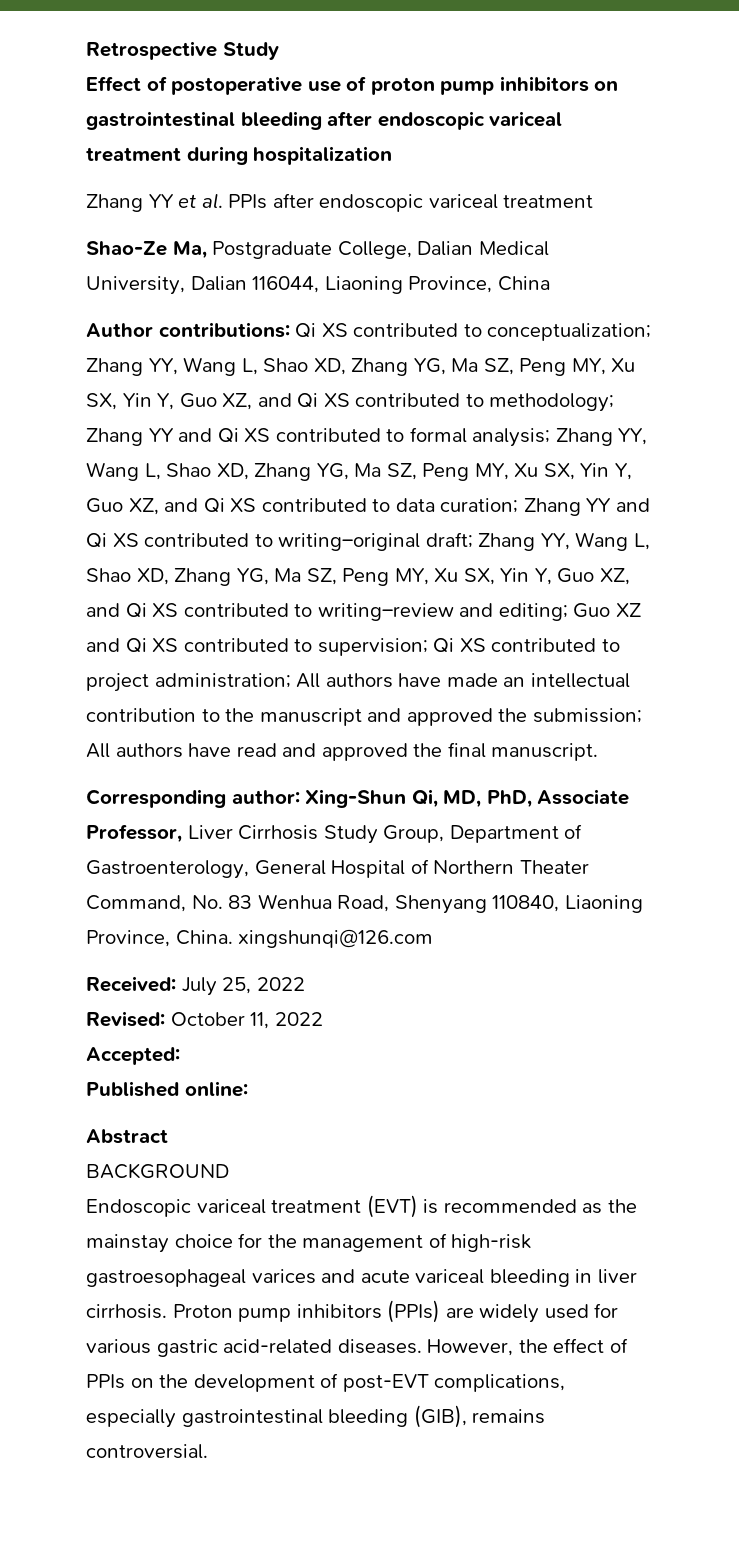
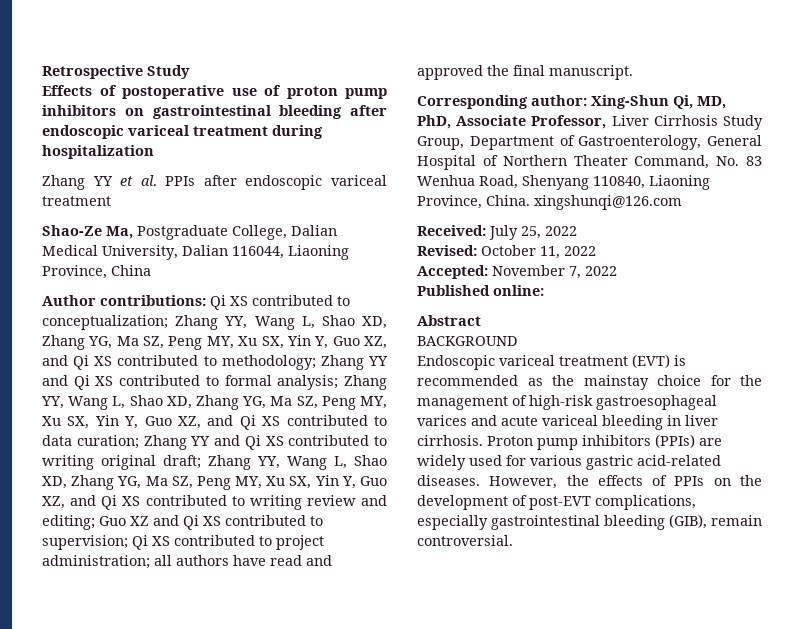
[86,76,141,92] Effect -> [42,85,92,96] Effects
[278,533,421,551] writing–original -> [42,455,156,470] writing original
[317,603,454,621] writing–review -> [249,495,356,510] writing review
[296,673,630,688] [86,708,642,726] [86,743,110,758] All authors have made an intellectual contribution to the manuscript and approved the submission; All -> [154,555,172,566] all
(180, 1056) none -> [492,265,617,279] November 7, 2022
[553,1338,605,1353] effect -> [597,475,643,486] effects
[472,1409,546,1424] remains -> [711,515,762,526] remain

